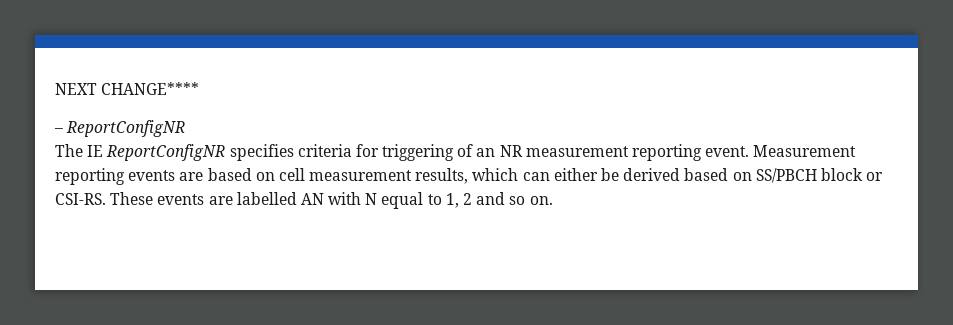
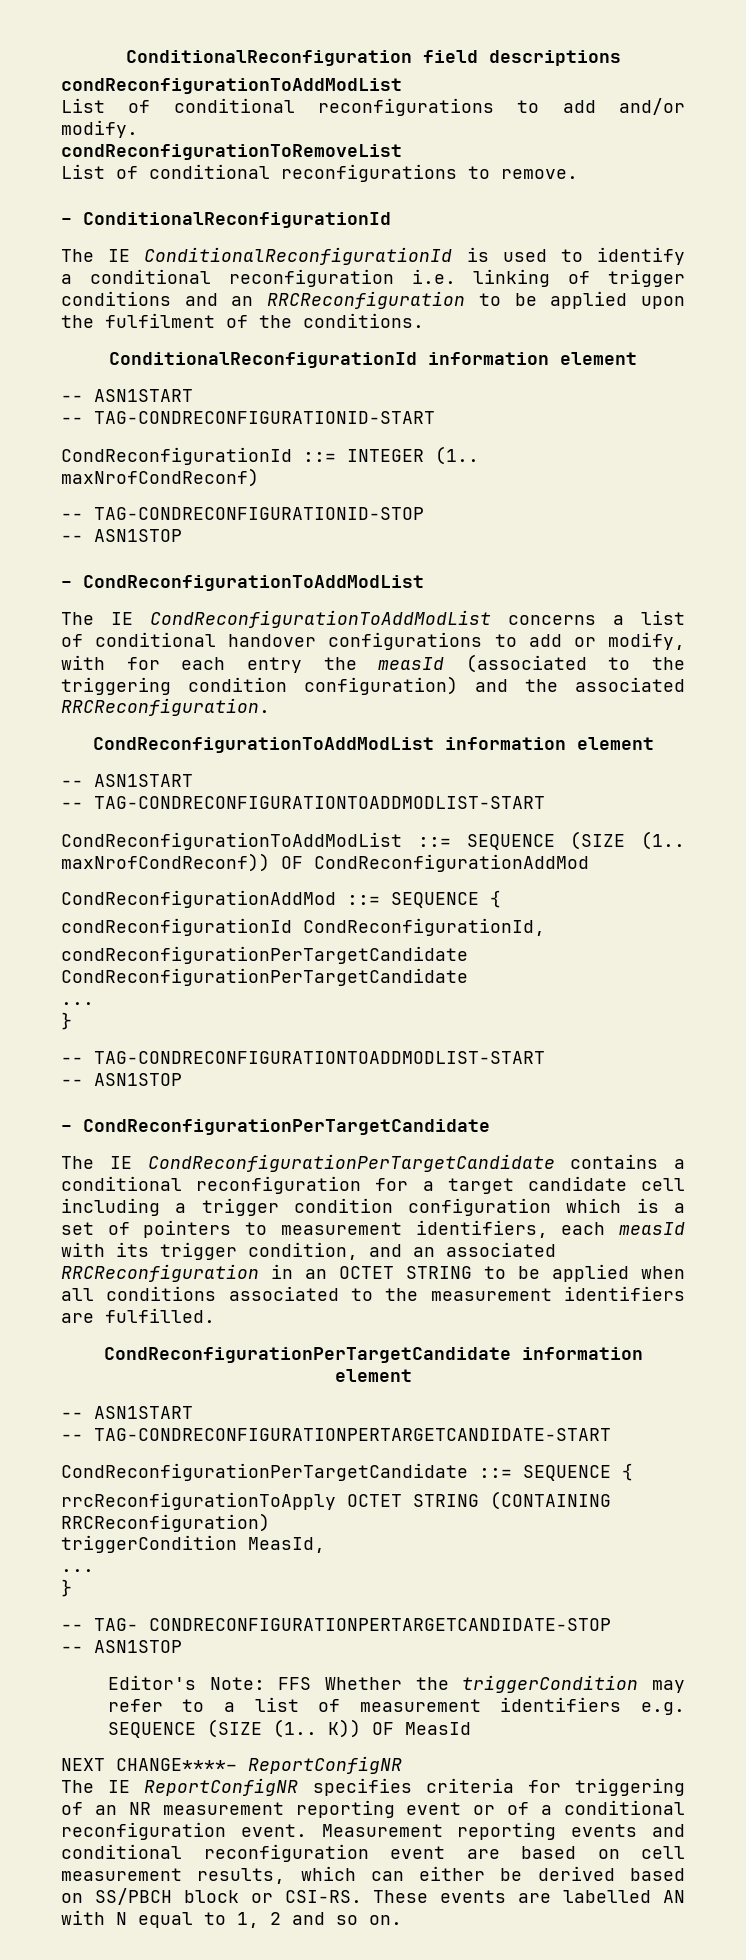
[55,82,200,95] [54,128,63,133] NEXT CHANGE**** // – -> [125,50,621,66] [61,78,402,94] [61,98,685,116] [61,120,138,138] [61,144,402,160] [61,164,578,182] [61,212,391,228] [61,247,685,265] [61,269,685,287] [61,291,685,309] [61,313,424,328] [109,352,637,368] [61,389,193,402] [61,411,435,424] [61,446,479,465] [61,468,259,487] [61,507,424,520] [61,529,182,542] [61,575,424,591] [61,610,685,628] [61,632,685,650] [61,654,685,673] [61,676,685,695] [61,698,270,716] [92,737,654,753] [61,774,193,787] [61,796,545,809] [61,831,685,850] [61,853,589,872] [61,890,501,908] [61,918,545,936] [61,946,468,964] [61,968,468,986] [61,1002,94,1005] [61,1012,72,1030] [61,1051,545,1064] [61,1073,182,1086] [61,1119,490,1135] [61,1154,685,1172] [61,1176,685,1194] [61,1198,685,1216] [61,1220,685,1238] [61,1242,556,1260] [61,1264,685,1282] [61,1286,685,1301] [61,1308,215,1323] [103,1347,643,1363] [334,1369,412,1382] [61,1406,193,1419] [61,1428,611,1441] [61,1463,633,1481] [61,1491,611,1510] [61,1513,270,1532] [61,1535,325,1553] [61,1569,94,1572] [61,1579,72,1597] [61,1618,611,1631] [61,1640,182,1653] [107,1675,686,1693] [107,1697,685,1715] [107,1719,471,1738] [61,1758,237,1771] ConditionalReconfiguration field descriptions // condReconfigurationToAddModList // List of conditional reconfigurations to add and/or modify. // condReconfigurationToRemoveList // List of conditional reconfigurations to remove. // – ConditionalReconfigurationId // The IE ConditionalReconfigurationId is used to identify a conditional reconfiguration i.e. linking of trigger conditions and an RRCReconfiguration to be applied upon the fulfilment of the conditions. // ConditionalReconfigurationId information element // -- ASN1START // -- TAG-CONDRECONFIGURATIONID-START // CondReconfigurationId ::= INTEGER (1.. maxNrofCondReconf) // -- TAG-CONDRECONFIGURATIONID-STOP // -- ASN1STOP // – CondReconfigurationToAddModList // The IE CondReconfigurationToAddModList concerns a list of conditional handover configurations to add or modify, with for each entry the measId (associated to the triggering condition configuration) and the associated RRCReconfiguration. // CondReconfigurationToAddModList information element // -- ASN1START // -- TAG-CONDRECONFIGURATIONTOADDMODLIST-START // CondReconfigurationToAddModList ::= SEQUENCE (SIZE (1.. maxNrofCondReconf)) OF CondReconfigurationAddMod // CondReconfigurationAddMod ::= SEQUENCE { // condReconfigurationId CondReconfigurationId, // condReconfigurationPerTargetCandidate CondReconfigurationPerTargetCandidate // ... // } // -- TAG-CONDRECONFIGURATIONTOADDMODLIST-START // -- ASN1STOP // – CondReconfigurationPerTargetCandidate // The IE CondReconfigurationPerTargetCandidate contains a conditional reconfiguration for a target candidate cell including a trigger condition configuration which is a set of pointers to measurement identifiers, each measId with its trigger condition, and an associated RRCReconfiguration in an OCTET STRING to be applied when all conditions associated to the measurement identifiers are fulfilled. // CondReconfigurationPerTargetCandidate information element // -- ASN1START // -- TAG-CONDRECONFIGURATIONPERTARGETCANDIDATE-START // CondReconfigurationPerTargetCandidate ::= SEQUENCE { // rrcReconfigurationToApply OCTET STRING (CONTAINING RRCReconfiguration) // triggerCondition MeasId, // ... // } // -- TAG- CONDRECONFIGURATIONPERTARGETCANDIDATE-STOP // -- ASN1STOP // Editor's Note: FFS Whether the triggerCondition may refer to a list of measurement identifiers e.g. SEQUENCE (SIZE (1.. K)) OF MeasId // NEXT CHANGE****–
[705,145,857,157] [55,168,176,185] event. Measurement reporting events -> [406,1800,686,1815] [61,1822,685,1840] [61,1844,445,1862] event or of a conditional reconfiguration event. Measurement reporting events and conditional reconfiguration event

